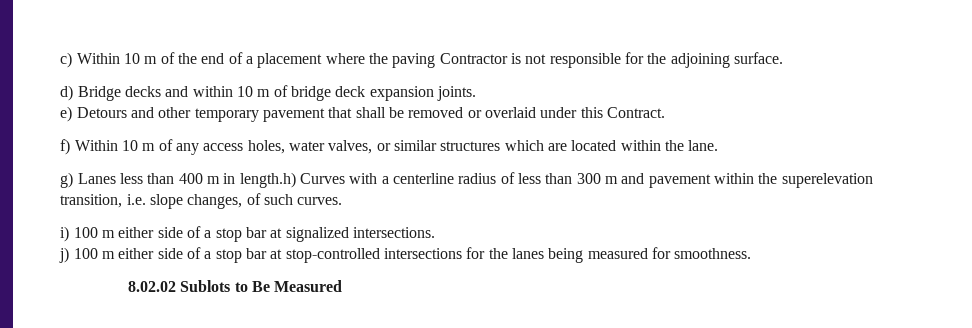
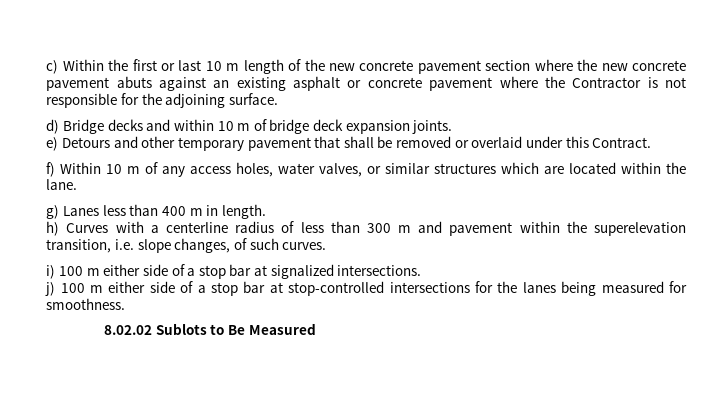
[124,53,158,64] 10 m -> [108,59,284,74] the first or last 10 m length
[201,52,436,68] end of a placement where the paving -> [328,59,686,74] [46,76,565,91] new concrete pavement section where the new concrete pavement abuts against an existing asphalt or concrete pavement where the
[239,172,296,188] length.h) -> [221,204,266,219] [46,221,60,236] length. // h)

